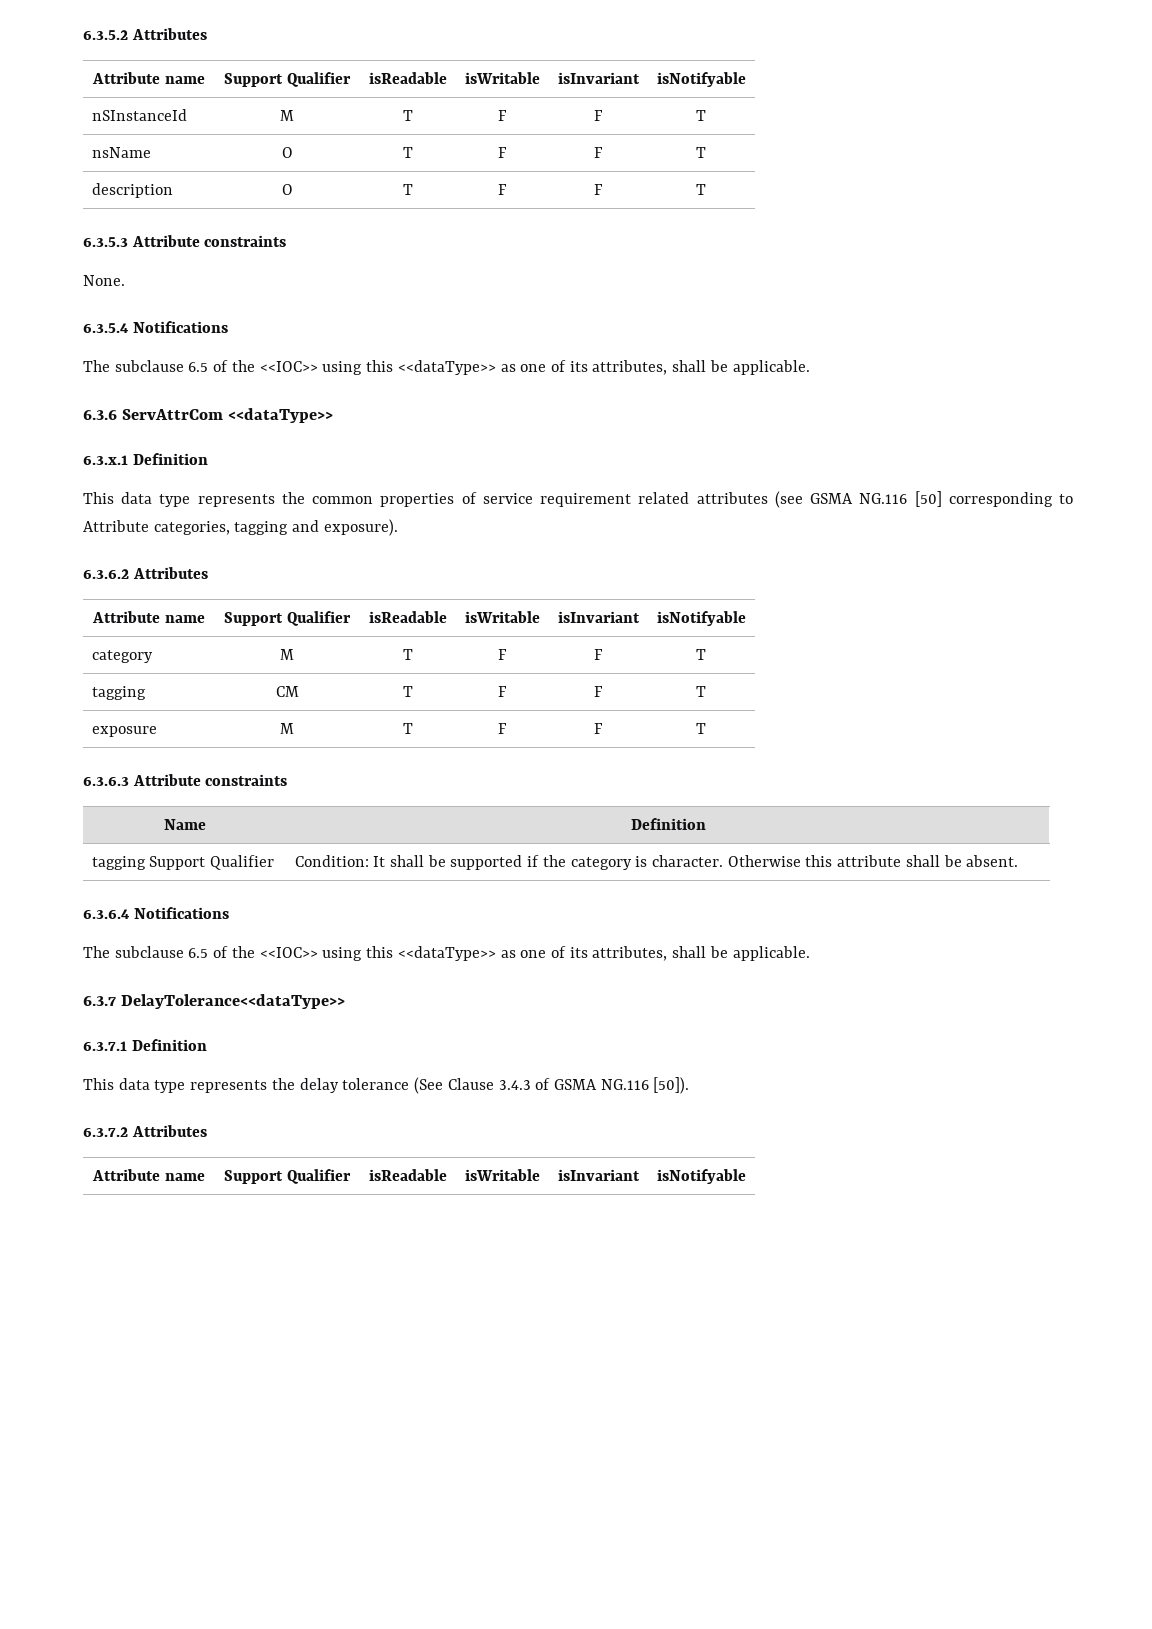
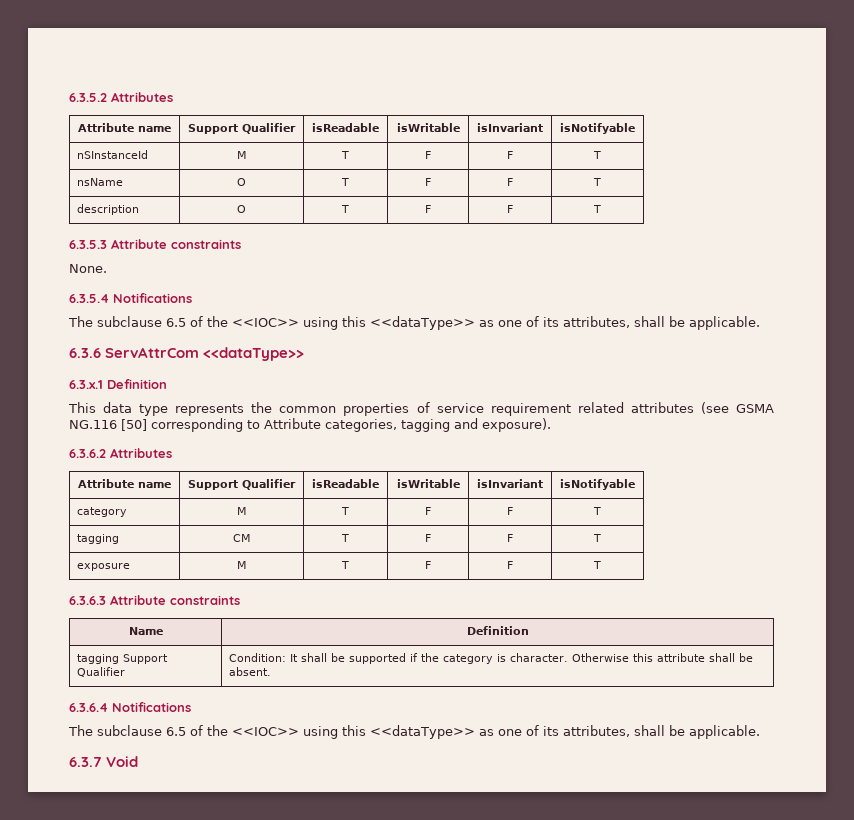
[120,994,345,1009] [83,1039,207,1051] [83,1077,690,1094] [83,1125,207,1137] [92,1169,205,1181] [224,1169,351,1184] [368,1169,447,1181] [464,1169,540,1181] [557,1169,640,1181] [656,1169,746,1184] DelayTolerance<<dataType>> // 6.3.7.1 Definition // This data type represents the delay tolerance (See Clause 3.4.3 of GSMA NG.116 [50]). // 6.3.7.2 Attributes // Attribute name | Support Qualifier | isReadable | isWritable | isInvariant | isNotifyable -> [106,756,139,767] Void

